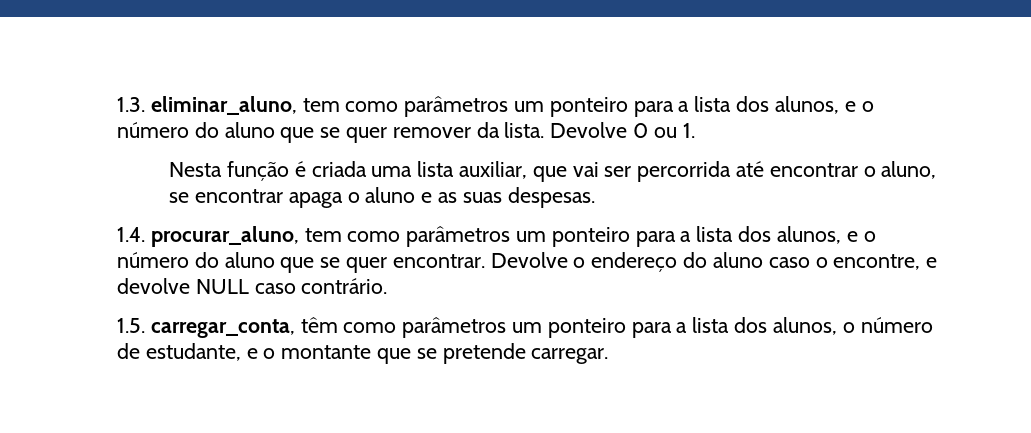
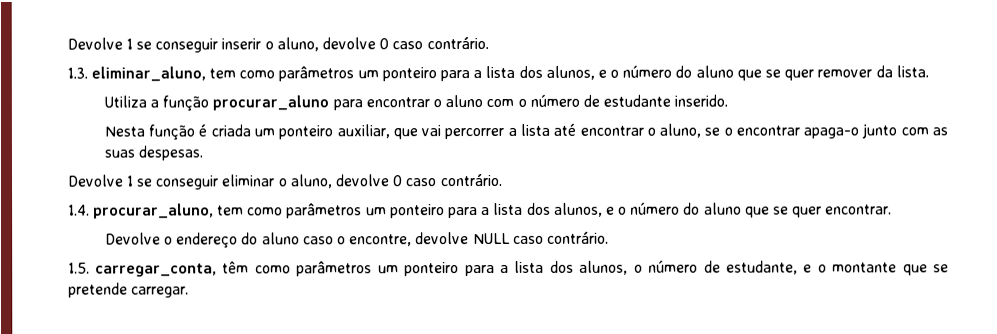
(117, 104) none -> [66,37,489,53] Devolve 1 se conseguir inserir o aluno, devolve 0 caso contrário. //
[550,122,695,138] Devolve 0 ou 1. -> [103,94,729,112] // Utiliza a função procurar_aluno para encontrar o aluno com o número de estudante inserido.
[371,161,455,177] uma lista -> [254,125,334,140] um ponteiro
[604,161,732,182] ser percorrida -> [444,123,550,140] percorrer a lista
[194,187,595,208] encontrar apaga o aluno e as suas despesas. -> [723,123,948,139] [103,145,204,161] [67,173,503,190] o encontrar apaga-o junto com as suas despesas. // Devolve 1 se conseguir eliminar o aluno, devolve 0 caso contrário.
(485, 261) none -> (893, 209) //
[926,257,938,268] e -> (413, 240) none

